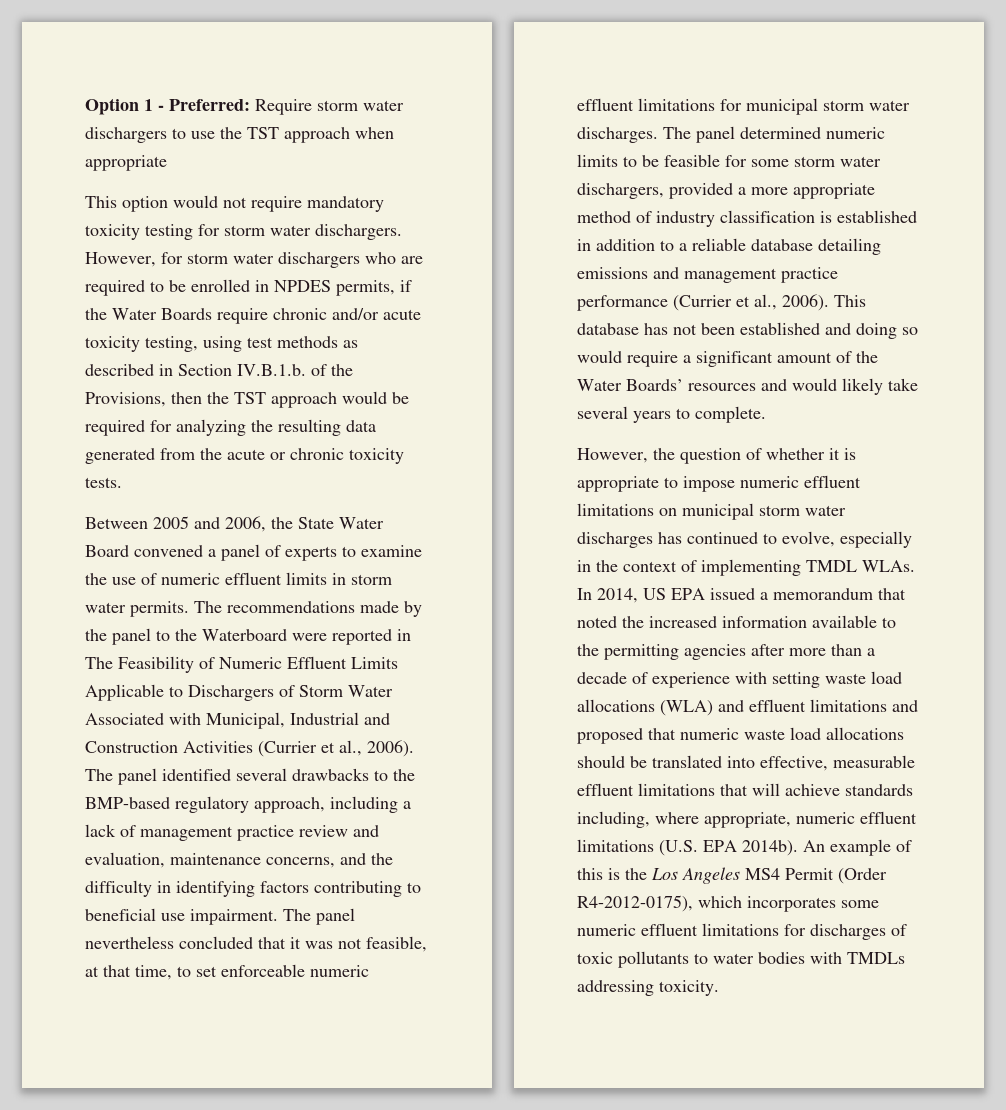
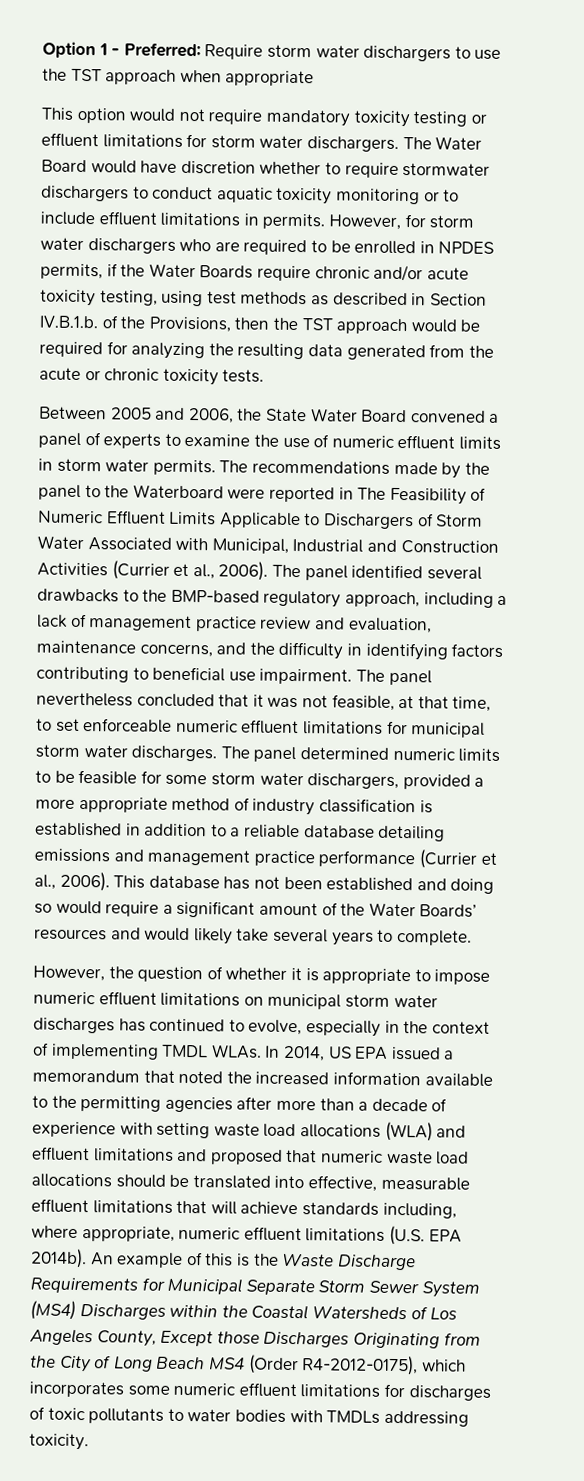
(193, 232) none -> [470,113,487,124] [41,132,183,148] or effluent limitations
(402, 232) none -> [402,136,483,150] [41,159,491,178] [41,185,460,205] [40,211,326,230] The Water Board would have discretion whether to require stormwater dischargers to conduct aquatic toxicity monitoring or to include effluent limitations in permits.
[651,867,834,884] Los Angeles MS4 Permit -> [282,1253,416,1271] [30,1277,480,1298] [30,1300,458,1320] [29,1328,481,1349] [30,1355,245,1373] Waste Discharge Requirements for Municipal Separate Storm Sewer System (MS4) Discharges within the Coastal Watersheds of Los Angeles County, Except those Discharges Originating from the City of Long Beach MS4

